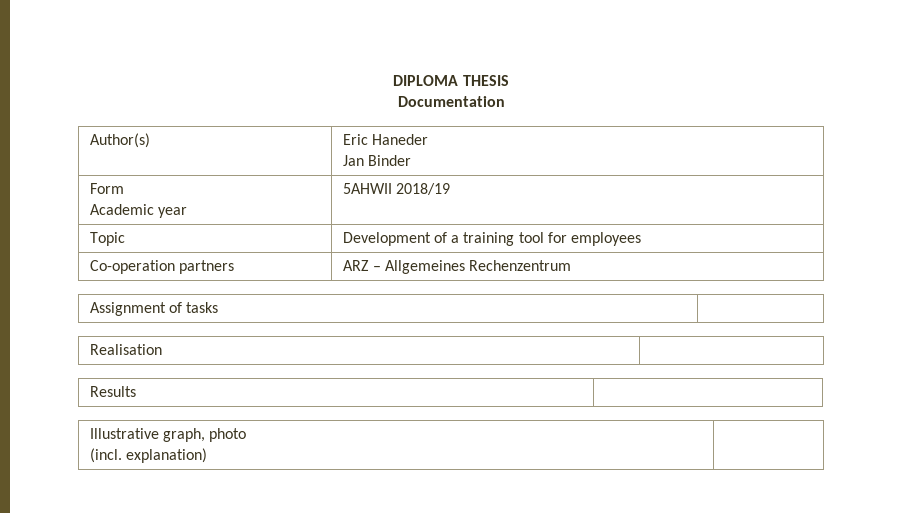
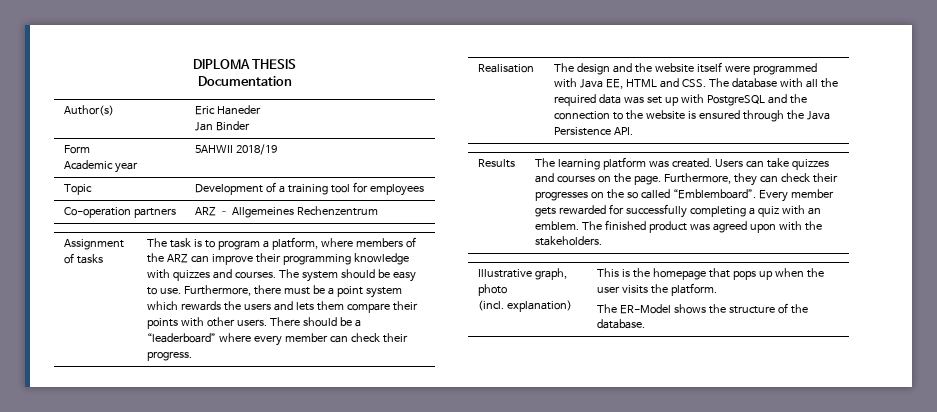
[89,344,162,355] [89,386,136,397] // Realisation | // Results | -> [146,237,416,250] [146,253,409,265] [146,269,416,282] [146,285,402,298] [146,301,418,313] [146,317,361,329] [146,333,408,346] [146,351,192,361] [477,64,534,73] [553,62,817,75] [553,78,838,89] [553,94,807,106] [553,110,830,122] [553,127,633,136] [477,159,515,168] [534,157,829,170] [534,173,838,186] [534,189,834,202] [534,204,821,218] [534,220,822,233] [534,236,602,246] The task is to program a platform, where members of the ARZ can improve their programming knowledge with quizzes and courses. The system should be easy to use. Furthermore, there must be a point system which rewards the users and lets them compare their points with other users. There should be a “leaderboard” where every member can check their progress. // Realisation | The design and the website itself were programmed with Java EE, HTML and CSS. The database with all the required data was set up with PostgreSQL and the connection to the website is ensured through the Java Persistence API. // Results | The learning platform was created. Users can take quizzes and courses on the page. Furthermore, they can check their progresses on the so called “Emblemboard”. Every member gets rewarded for successfully completing a quiz with an emblem. The finished product was agreed upon with the stakeholders.
(208, 455) none -> [596,268,824,280] [596,283,717,296] [596,303,808,314] [596,319,645,329] This is the homepage that pops up when the user visits the platform. // The ER-Model shows the structure of the database.

